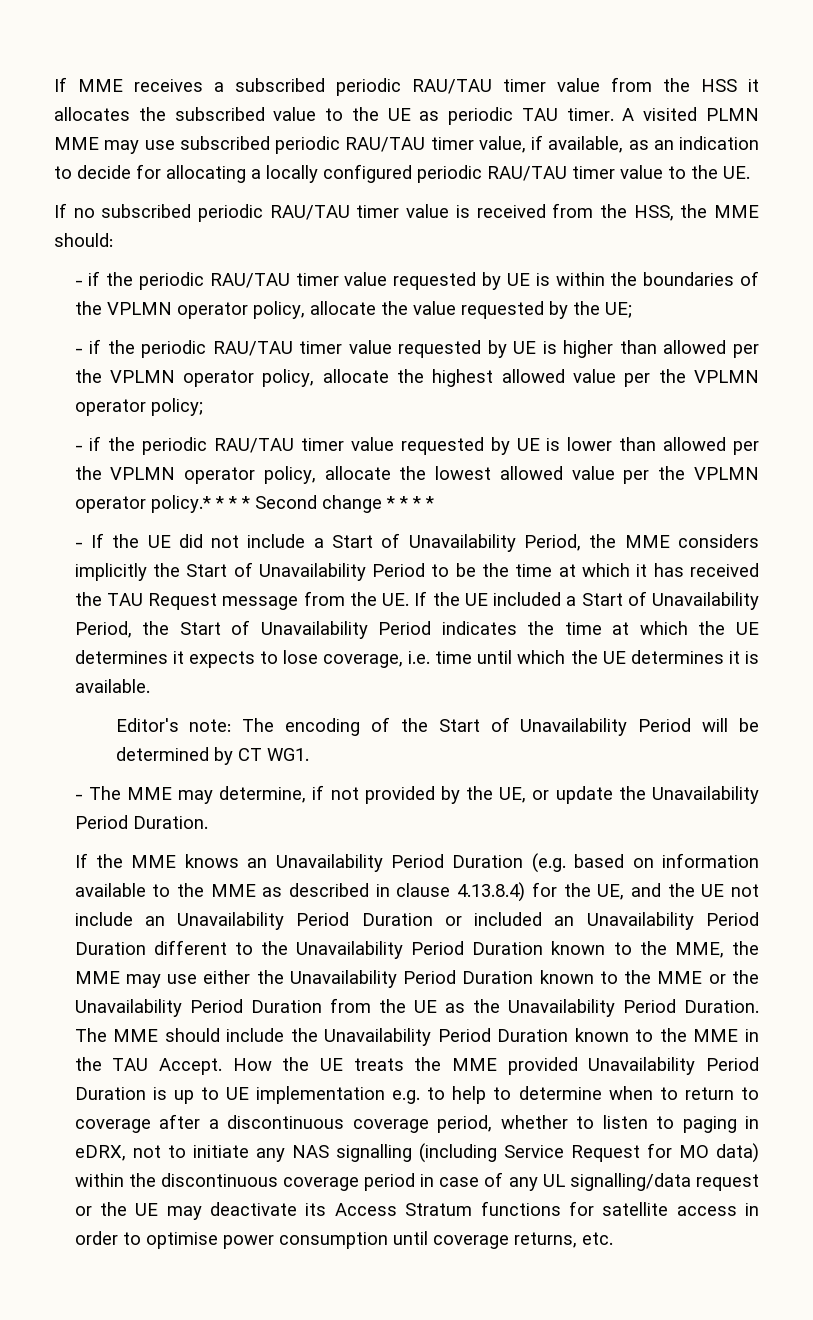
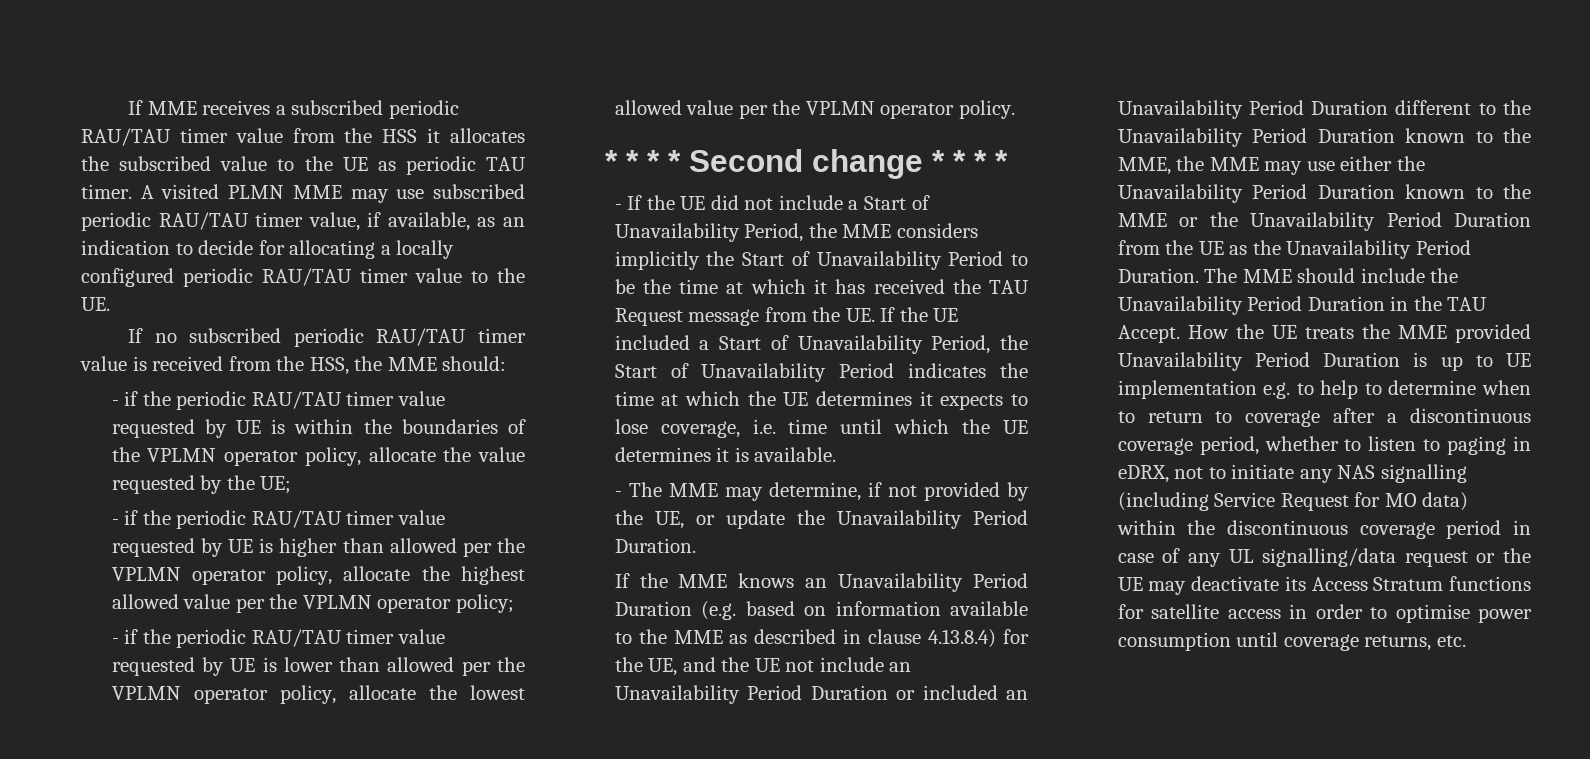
[150,495,211,513] policy.* -> [958,100,1015,119] [605,150,618,172] policy. // *
[115,717,760,736] [115,747,309,765] // Editor's note: The encoding of the Start of Unavailability Period will be determined by CT WG1. -> (837, 454) none
[574,1028,739,1042] known to the MME -> (1385, 303) none

